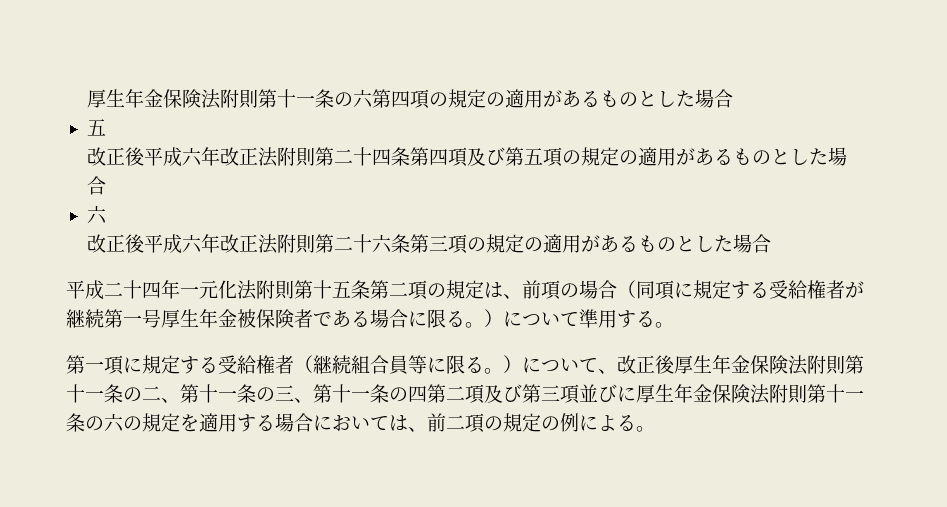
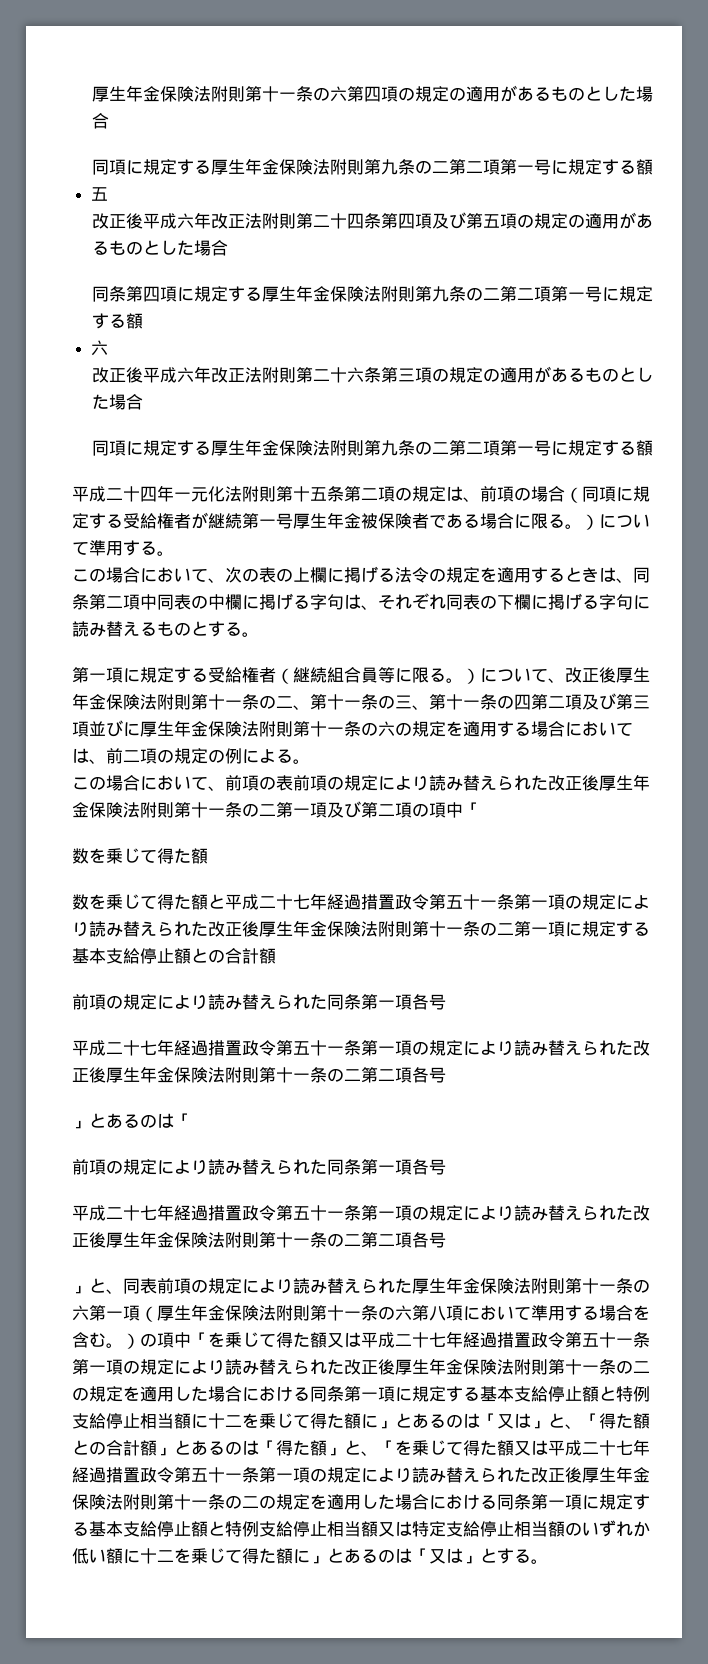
(734, 98) none -> [92,158,654,175] // 同項に規定する厚生年金保険法附則第九条の二第二項第一号に規定する額
(107, 185) none -> [92,285,654,302] [92,313,144,329] // 同条第四項に規定する厚生年金保険法附則第九条の二第二項第一号に規定する額
(772, 243) none -> [92,439,654,456] // 同項に規定する厚生年金保険法附則第九条の二第二項第一号に規定する額
(675, 325) none -> [72,566,651,583] [72,593,651,610] [72,621,260,637] // この場合において、次の表の上欄に掲げる法令の規定を適用するときは、同条第二項中同表の中欄に掲げる字句は、それぞれ同表の下欄に掲げる字句に読み替えるものとする。
(656, 429) none -> [72,774,651,791] [72,801,481,818] [72,848,209,864] [72,893,651,910] [72,920,651,937] [72,948,277,964] [72,994,447,1010] [72,1039,651,1056] [72,1066,447,1083] [72,1113,192,1129] [72,1159,447,1175] [72,1204,651,1221] [72,1231,447,1248] [72,1277,651,1294] [72,1304,651,1322] [72,1331,651,1349] [72,1358,651,1375] [72,1386,651,1402] [72,1413,651,1429] [72,1439,651,1456] [72,1466,651,1483] [72,1494,651,1510] [72,1520,651,1537] [72,1548,549,1564] // この場合において、前項の表前項の規定により読み替えられた改正後厚生年金保険法附則第十一条の二第一項及び第二項の項中「 // 数を乗じて得た額 // 数を乗じて得た額と平成二十七年経過措置政令第五十一条第一項の規定により読み替えられた改正後厚生年金保険法附則第十一条の二第一項に規定する基本支給停止額との合計額 // 前項の規定により読み替えられた同条第一項各号 // 平成二十七年経過措置政令第五十一条第一項の規定により読み替えられた改正後厚生年金保険法附則第十一条の二第二項各号 // 」とあるのは「 // 前項の規定により読み替えられた同条第一項各号 // 平成二十七年経過措置政令第五十一条第一項の規定により読み替えられた改正後厚生年金保険法附則第十一条の二第二項各号 // 」と、同表前項の規定により読み替えられた厚生年金保険法附則第十一条の六第一項（厚生年金保険法附則第十一条の六第八項において準用する場合を含む。）の項中「を乗じて得た額又は平成二十七年経過措置政令第五十一条第一項の規定により読み替えられた改正後厚生年金保険法附則第十一条の二の規定を適用した場合における同条第一項に規定する基本支給停止額と特例支給停止相当額に十二を乗じて得た額に」とあるのは「又は」と、「得た額との合計額」とあるのは「得た額」と、「を乗じて得た額又は平成二十七年経過措置政令第五十一条第一項の規定により読み替えられた改正後厚生年金保険法附則第十一条の二の規定を適用した場合における同条第一項に規定する基本支給停止額と特例支給停止相当額又は特定支給停止相当額のいずれか低い額に十二を乗じて得た額に」とあるのは「又は」とする。

